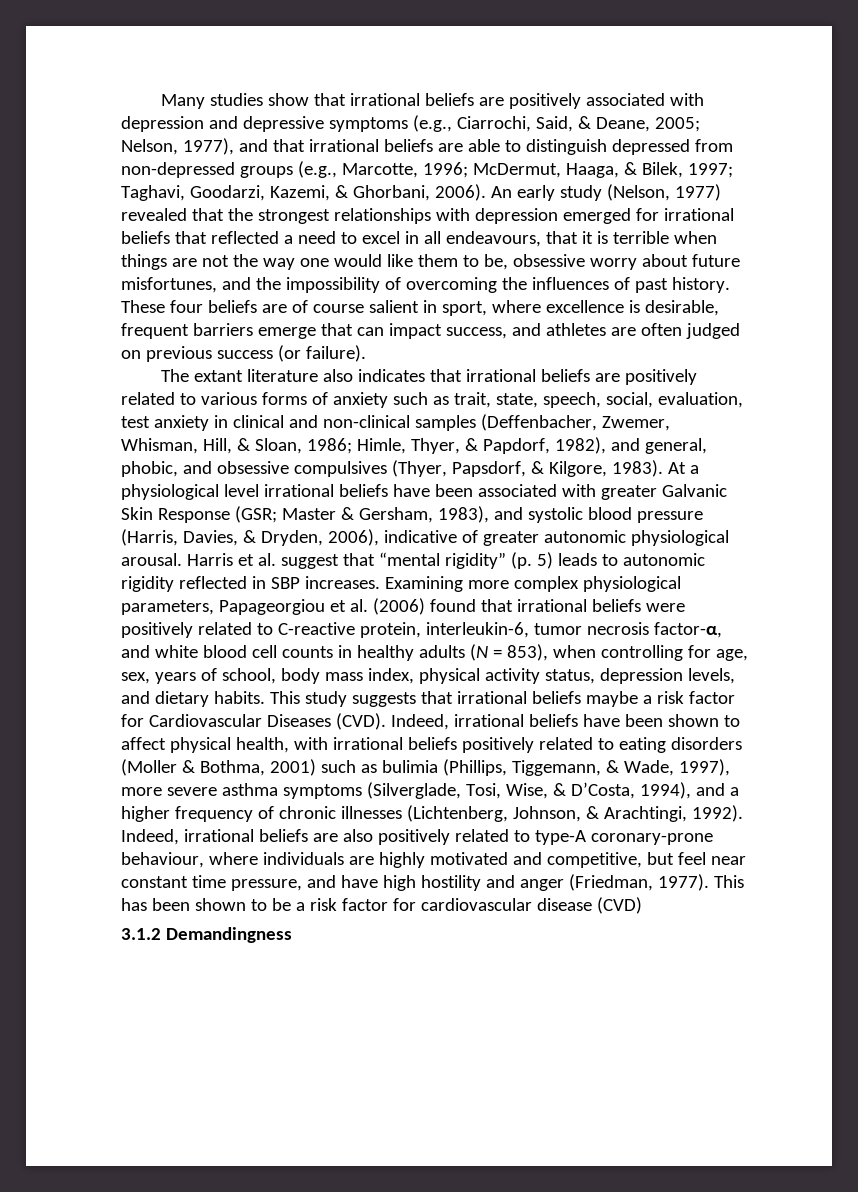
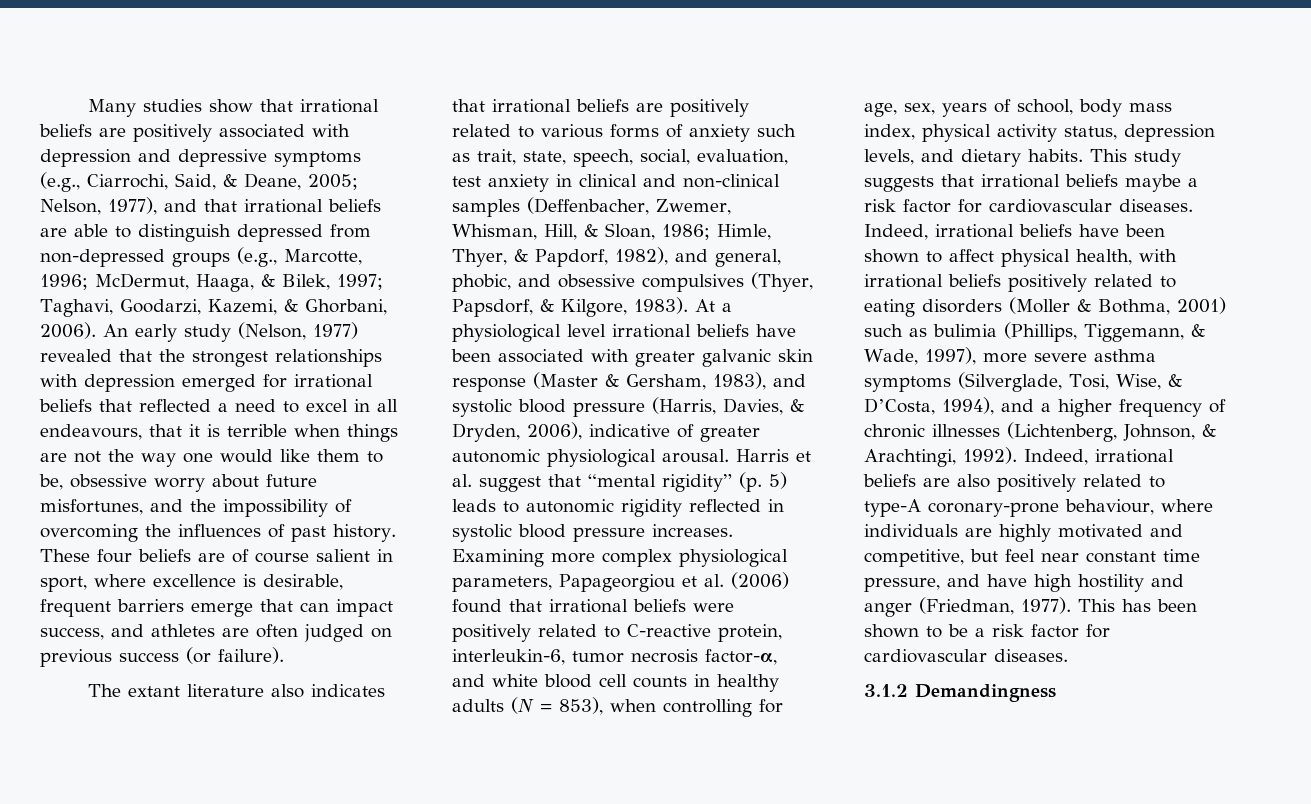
[661,484,727,497] [121,506,336,523] Galvanic Skin Response (GSR; Master -> [702,349,813,367] [452,372,598,392] galvanic skin response (Master
[270,577,300,589] SBP -> [452,524,645,542] systolic blood pressure
[148,713,386,730] Cardiovascular Diseases (CVD). -> [989,199,1193,213] cardiovascular diseases.
[536,897,642,914] disease (CVD) -> [994,649,1068,662] diseases.

